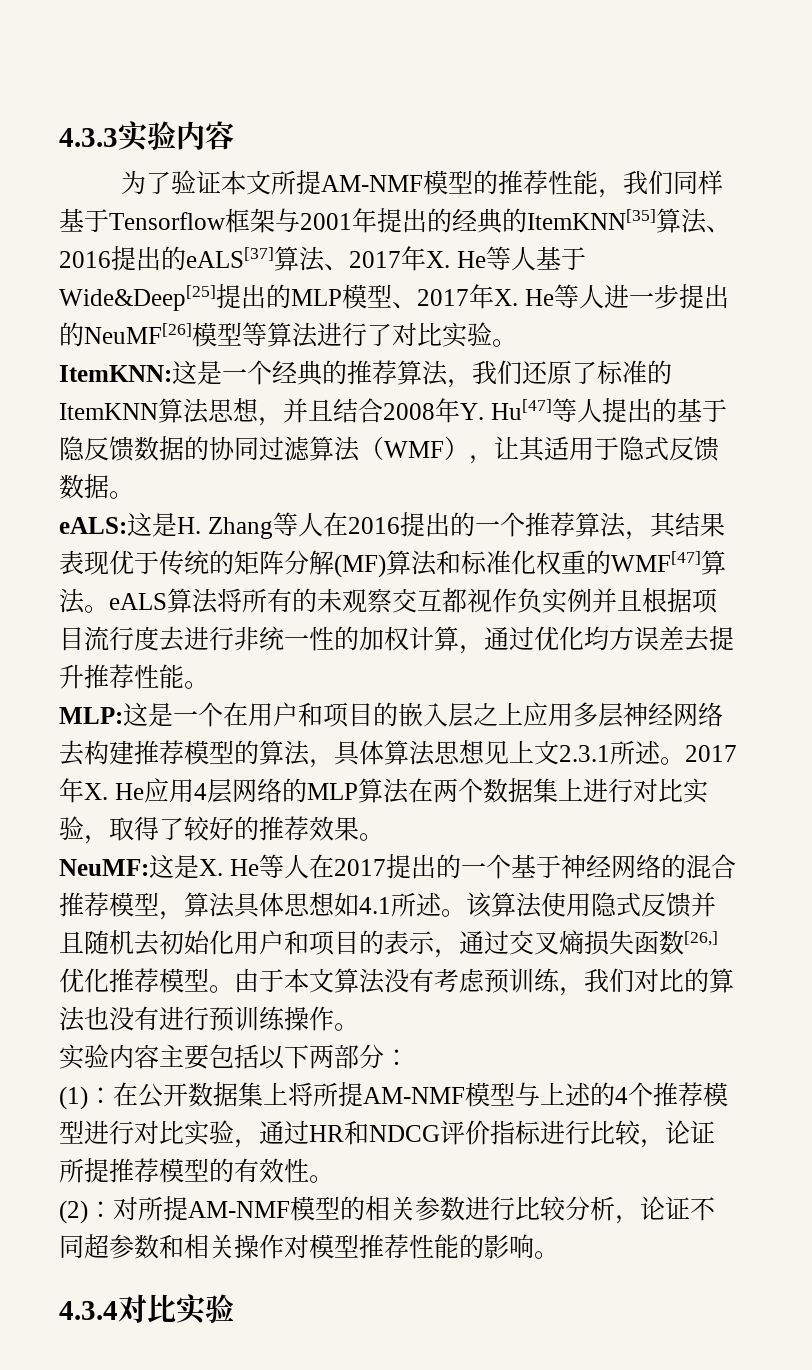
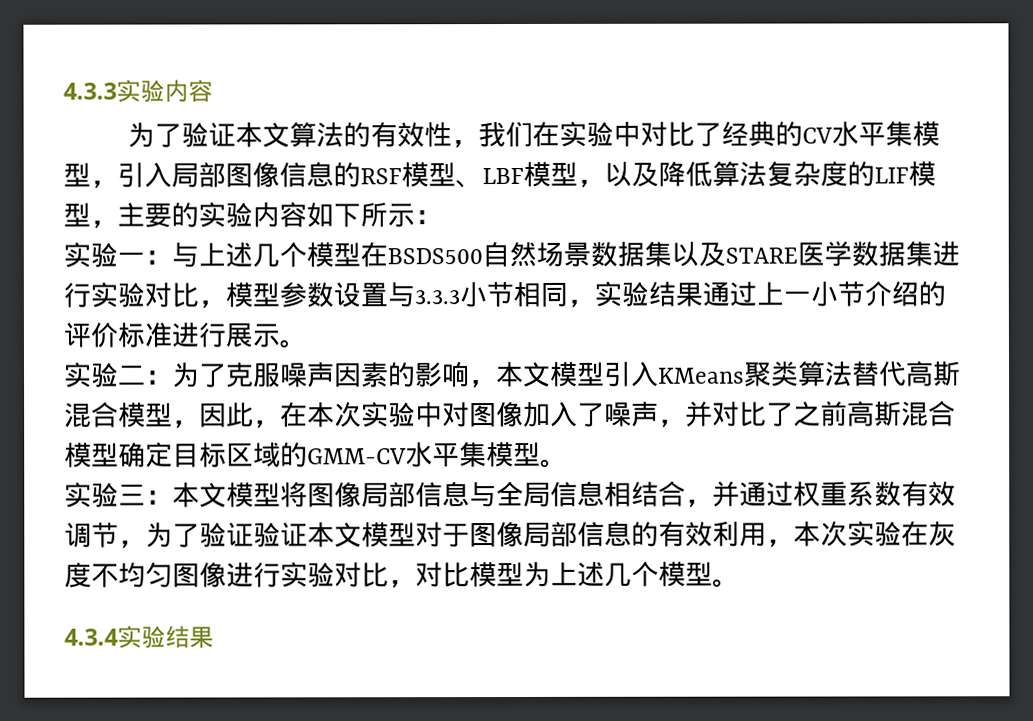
[270,170,723,198] [59,208,731,234] [59,246,586,272] [59,284,729,311] [59,322,517,348] [59,360,672,388] [59,398,727,426] [59,436,719,464] [59,474,134,499] [59,512,725,540] [59,550,726,578] [59,588,718,614] [59,626,734,654] [59,664,209,689] [59,702,723,728] [59,740,737,768] [59,778,708,804] [59,816,384,844] [59,854,736,879] [59,892,716,920] [59,930,718,958] [59,968,734,996] [59,1006,359,1032] [59,1044,409,1070] [59,1082,728,1110] [59,1120,715,1148] [59,1158,334,1183] [59,1196,715,1224] [59,1234,534,1259] 所提AM-NMF模型的推荐性能，我们同样基于Tensorflow框架与2001年提出的经典的ItemKNN[35]算法、2016提出的eALS[37]算法、2017年X. He等人基于Wide&Deep[25]提出的MLP模型、2017年X. He等人进一步提出的NeuMF[26]模型等算法进行了对比实验。 // ItemKNN:这是一个经典的推荐算法，我们还原了标准的ItemKNN算法思想，并且结合2008年Y. Hu[47]等人提出的基于隐反馈数据的协同过滤算法（WMF），让其适用于隐式反馈数据。 // eALS:这是H. Zhang等人在2016提出的一个推荐算法，其结果表现优于传统的矩阵分解(MF)算法和标准化权重的WMF[47]算法。eALS算法将所有的未观察交互都视作负实例并且根据项目流行度去进行非统一性的加权计算，通过优化均方误差去提升推荐性能。 // MLP:这是一个在用户和项目的嵌入层之上应用多层神经网络去构建推荐模型的算法，具体算法思想见上文2.3.1所述。2017年X. He应用4层网络的MLP算法在两个数据集上进行对比实验，取得了较好的推荐效果。 // NeuMF:这是X. He等人在2017提出的一个基于神经网络的混合推荐模型，算法具体思想如4.1所述。该算法使用隐式反馈并且随机去初始化用户和项目的表示，通过交叉熵损失函数[26,]优化推荐模型。由于本文算法没有考虑预训练，我们对比的算法也没有进行预训练操作。 // 实验内容主要包括以下两部分： // (1)：在公开数据集上将所提AM-NMF模型与上述的4个推荐模型进行对比实验，通过HR和NDCG评价指标进行比较，论证所提推荐模型的有效性。 // (2)：对所提AM-NMF模型的相关参数进行比较分析，论证不同超参数和相关操作对模型推荐性能的影响 -> [289,120,941,149] [63,160,936,189] [63,201,442,229] [63,240,960,268] [63,280,946,309] [63,322,307,349] [64,360,961,389] [64,400,956,429] [64,441,568,468] [64,480,956,508] [64,520,956,549] [64,561,713,589] 算法的有效性，我们在实验中对比了经典的CV水平集模型，引入局部图像信息的RSF模型、LBF模型，以及降低算法复杂度的LIF模型，主要的实验内容如下所示： // 实验一：与上述几个模型在BSDS500自然场景数据集以及STARE医学数据集进行实验对比，模型参数设置与3.3.3小节相同，实验结果通过上一小节介绍的评价标准进行展示。 // 实验二：为了克服噪声因素的影响，本文模型引入KMeans聚类算法替代高斯混合模型，因此，在本次实验中对图像加入了噪声，并对比了之前高斯混合模型确定目标区域的GMM-CV水平集模型。 // 实验三：本文模型将图像局部信息与全局信息相结合，并通过权重系数有效调节，为了验证验证本文模型对于图像局部信息的有效利用，本次实验在灰度不均匀图像进行实验对比，对比模型为上述几个模型
[118,1294,234,1325] 对比实验 -> [117,625,214,649] 实验结果

